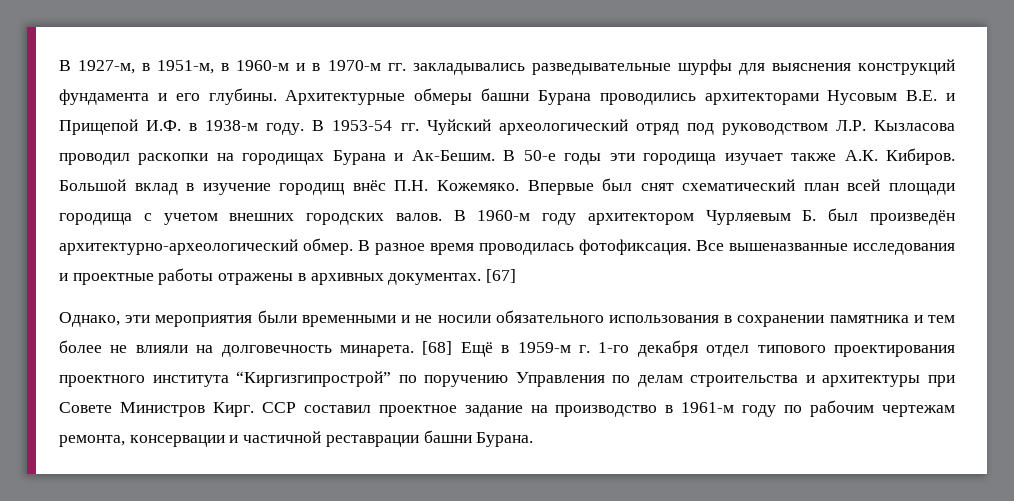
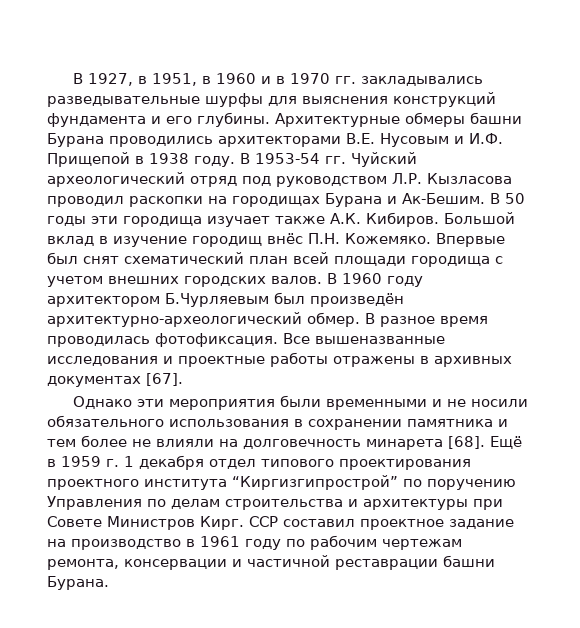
[59,60,290,74] В 1927-м, в 1951-м, в 1960-м -> [73,73,257,86] В 1927, в 1951, в 1960
[327,60,381,71] 1970-м -> [290,73,331,84] 1970
[827,90,956,105] [59,119,259,135] Нусовым В.Е. и Прищепой И.Ф. в 1938-м -> [346,133,503,147] [47,152,189,167] В.Е. Нусовым и И.Ф. Прищепой в 1938
[523,150,556,161] 50-е -> [505,193,525,204] 50
[477,210,531,221] 1960-м -> [342,273,382,284] 1960
[705,210,817,225] Чурляевым Б. -> [165,293,269,307] Б.Чурляевым
[388,269,517,285] [59,312,120,327] документах. [67] // Однако, -> [47,373,183,387] [73,396,133,409] документах [67]. // Однако
[340,341,630,357] минарета. [68] Ещё в 1959-м г. 1-го -> [366,436,522,450] [47,456,134,467] минарета [68]. Ещё в 1959 г. 1
[681,402,735,413] 1961-м -> [200,536,240,547] 1961

